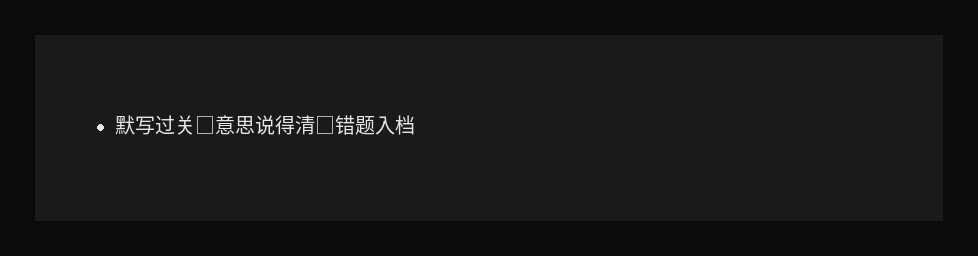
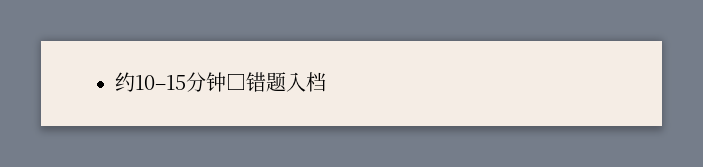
[115,115,315,135] 默写过关□意思说得清 -> [115,72,226,92] 约10–15分钟

